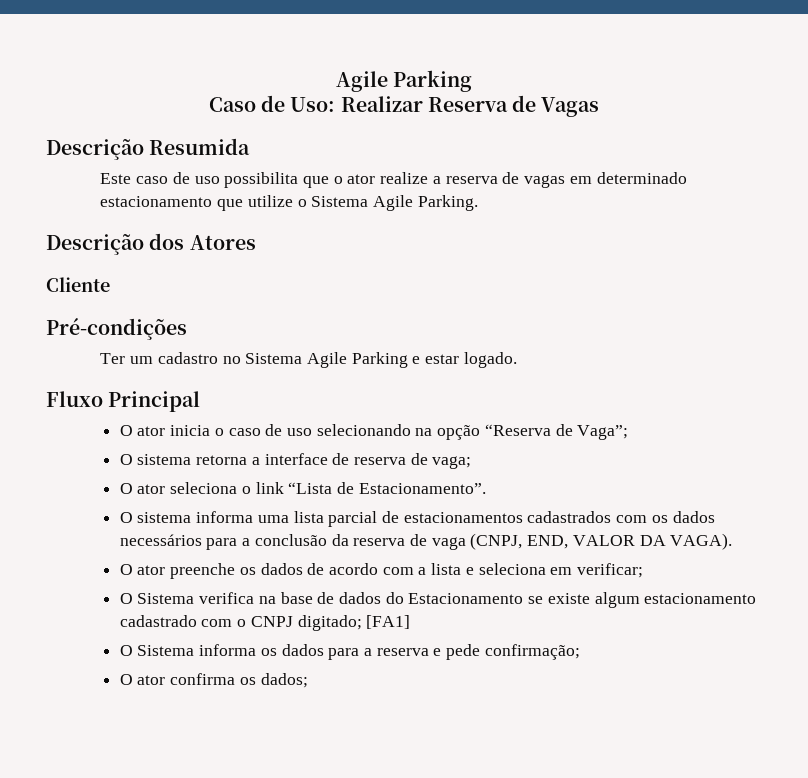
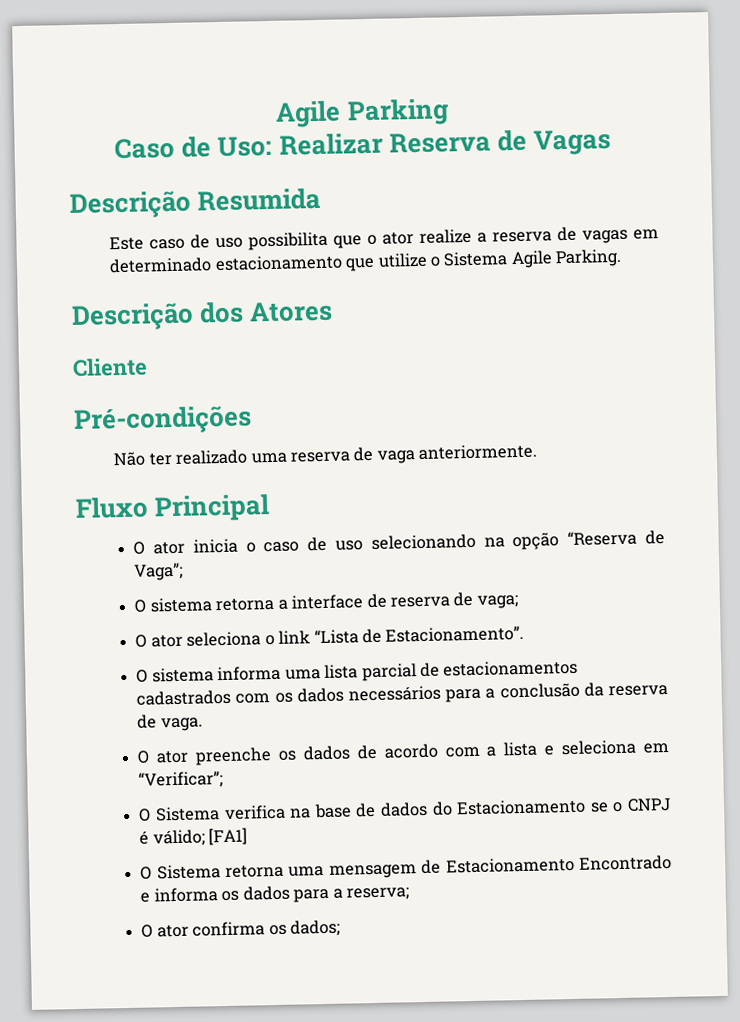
[100,352,517,368] Ter um cadastro no Sistema Agile Parking e estar logado. -> [113,443,538,467] Não ter realizado uma reserva de vaga anteriormente.
[431,533,733,550] vaga (CNPJ, END, VALOR DA VAGA). -> [160,717,203,732] vaga.
[577,563,644,578] verificar; -> [138,771,224,789] “Verificar”;
[547,592,757,608] [119,615,411,631] [119,645,195,656] existe algum estacionamento cadastrado com o CNPJ digitado; [FA1] // O Sistema -> [612,797,672,813] [139,827,248,847] [140,854,672,880] [140,892,151,903] o CNPJ é válido; [FA1] // O Sistema retorna uma mensagem de Estacionamento Encontrado e
[376,644,580,660] reserva e pede confirmação; -> [346,887,410,901] reserva;

